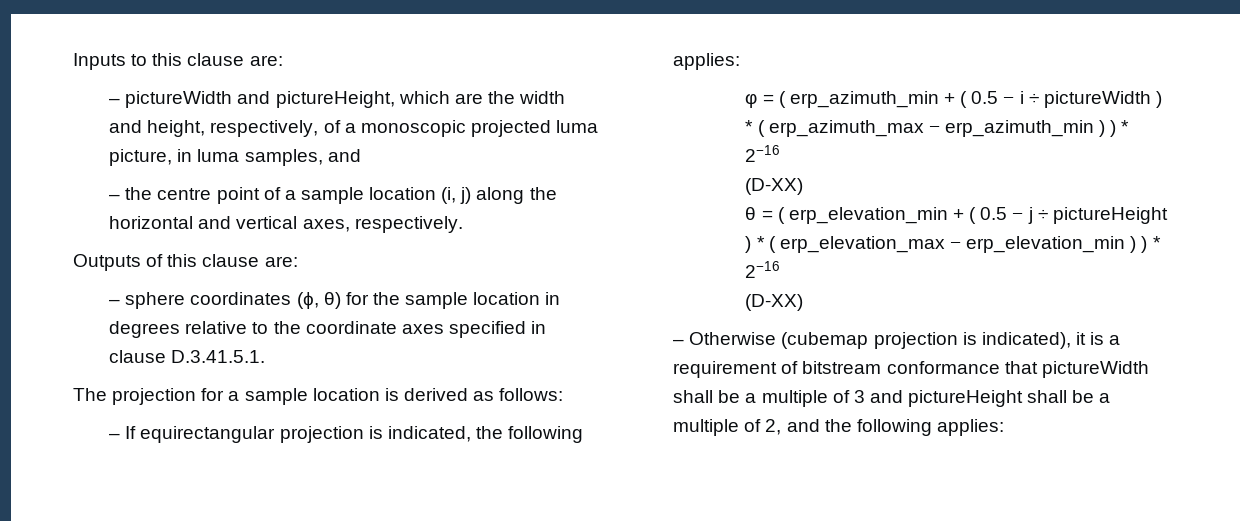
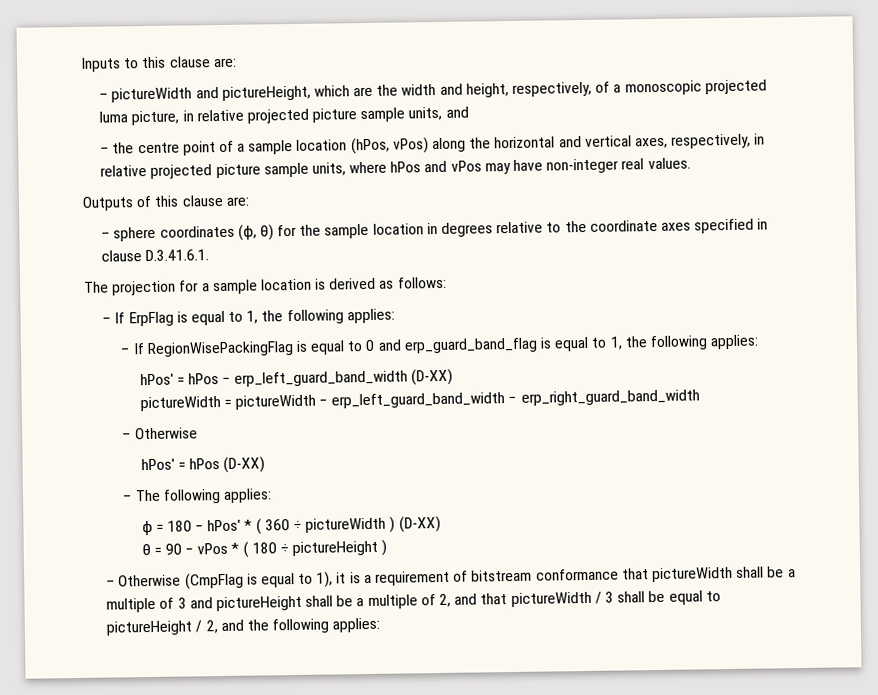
[197,149,323,166] luma samples, -> [196,106,443,124] relative projected picture sample units,
[441,187,472,204] (i, j) -> [350,137,429,155] (hPos, vPos)
[354,216,463,233] respectively. -> [671,133,766,149] [100,157,691,179] respectively, in relative projected picture sample units, where hPos and vPos may have non-integer real values.
[171,350,266,363] D.3.41.5.1. -> [145,249,210,262] D.3.41.6.1.
[140,426,584,443] [673,53,741,70] [745,91,1162,108] [745,120,1130,137] [745,145,781,162] [745,178,804,195] [745,207,1168,224] [745,236,1161,253] [745,261,781,278] [745,294,804,311] [673,332,1071,349] equirectangular projection is indicated, the following applies: // φ = ( erp_azimuth_min + ( 0.5 − i ÷ pictureWidth ) * ( erp_azimuth_max − erp_azimuth_min ) ) * 2−16 // (D-XX) // θ = ( erp_elevation_min + ( 0.5 − j ÷ pictureHeight ) * ( erp_elevation_max − erp_elevation_min ) ) * 2−16 // (D-XX) // – Otherwise (cubemap projection is indicated), -> [128,308,395,327] [120,334,760,358] [139,368,454,387] [139,389,700,412] [122,427,198,440] [140,456,266,473] [123,488,272,504] [141,515,441,536] [141,539,388,558] [106,571,334,590] ErpFlag is equal to 1, the following applies: // – If RegionWisePackingFlag is equal to 0 and erp_guard_band_flag is equal to 1, the following applies: // hPos′ = hPos − erp_left_guard_band_width (D-XX) // pictureWidth = pictureWidth − erp_left_guard_band_width − erp_right_guard_band_width // – Otherwise // hPos′ = hPos (D-XX) // – The following applies: // ϕ = 180 − hPos′ * ( 360 ÷ pictureWidth ) (D-XX) // θ = 90 − vPos * ( 180 ÷ pictureHeight ) // – Otherwise (CmpFlag is equal to 1),
(820, 425) none -> [480,590,721,608] [106,619,244,636] that pictureWidth / 3 shall be equal to pictureHeight / 2, and

